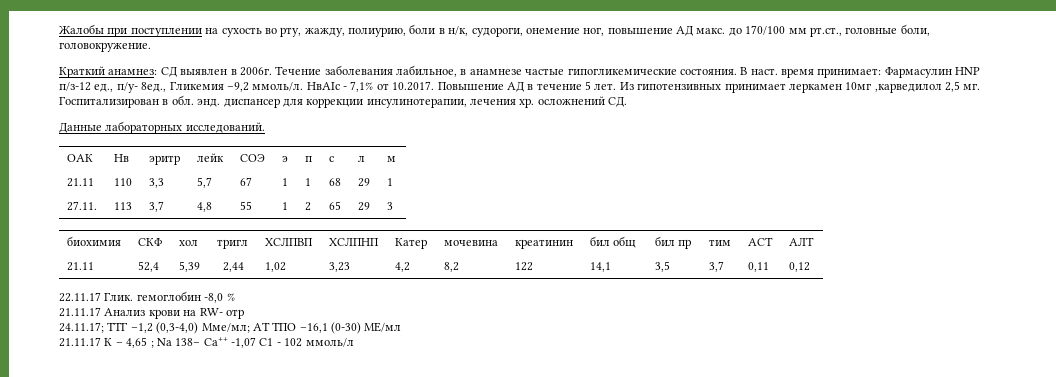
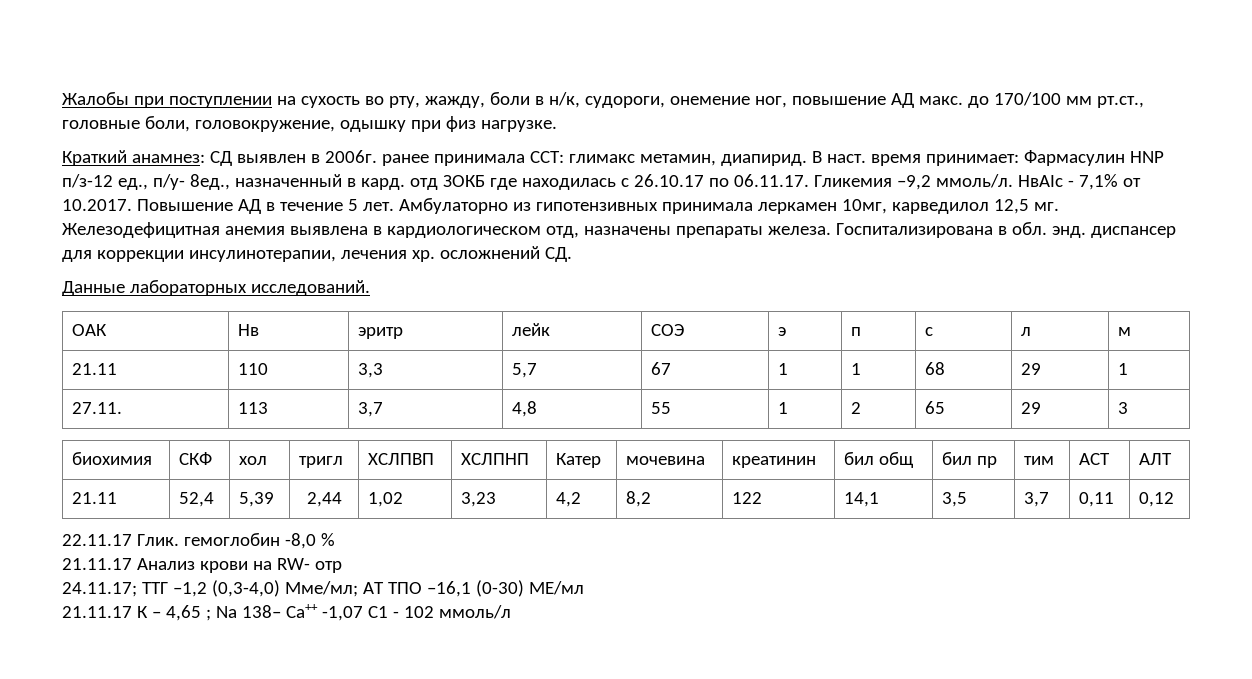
[348,27,406,37] полиурию, -> (485, 102) none
[59,42,151,52] головокружение. -> [194,116,557,132] головокружение, одышку при физ нагрузке.
[275,65,737,77] Течение заболевания лабильное, в анамнезе частые гипогликемические состояния. -> [381,151,807,166] ранее принимала ССТ: глимакс метамин, диапирид.
(167, 87) none -> [234,174,809,190] назначенный в кард. отд ЗОКБ где находилась с 26.10.17 по 06.11.17.
[619,81,981,93] [59,97,159,108] Из гипотензивных принимает леркамен 10мг ,карведилол 2,5 мг. Госпитализирован -> [398,198,1059,214] [62,222,993,238] Амбулаторно из гипотензивных принимала леркамен 10мг, карведилол 12,5 мг. Железодефицитная анемия выявлена в кардиологическом отд, назначены препараты железа. Госпитализирована

